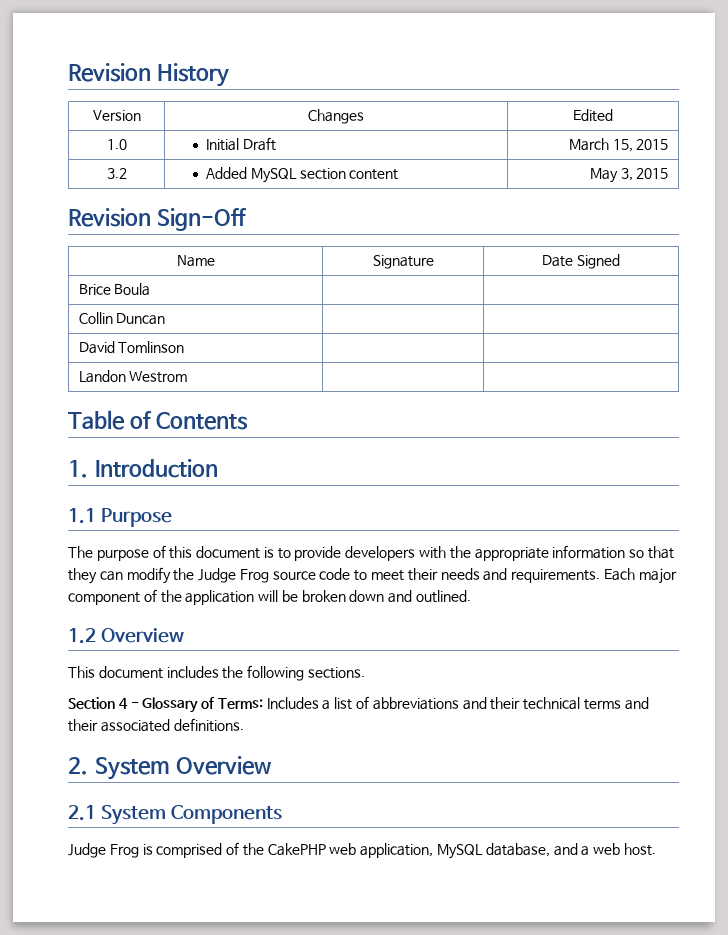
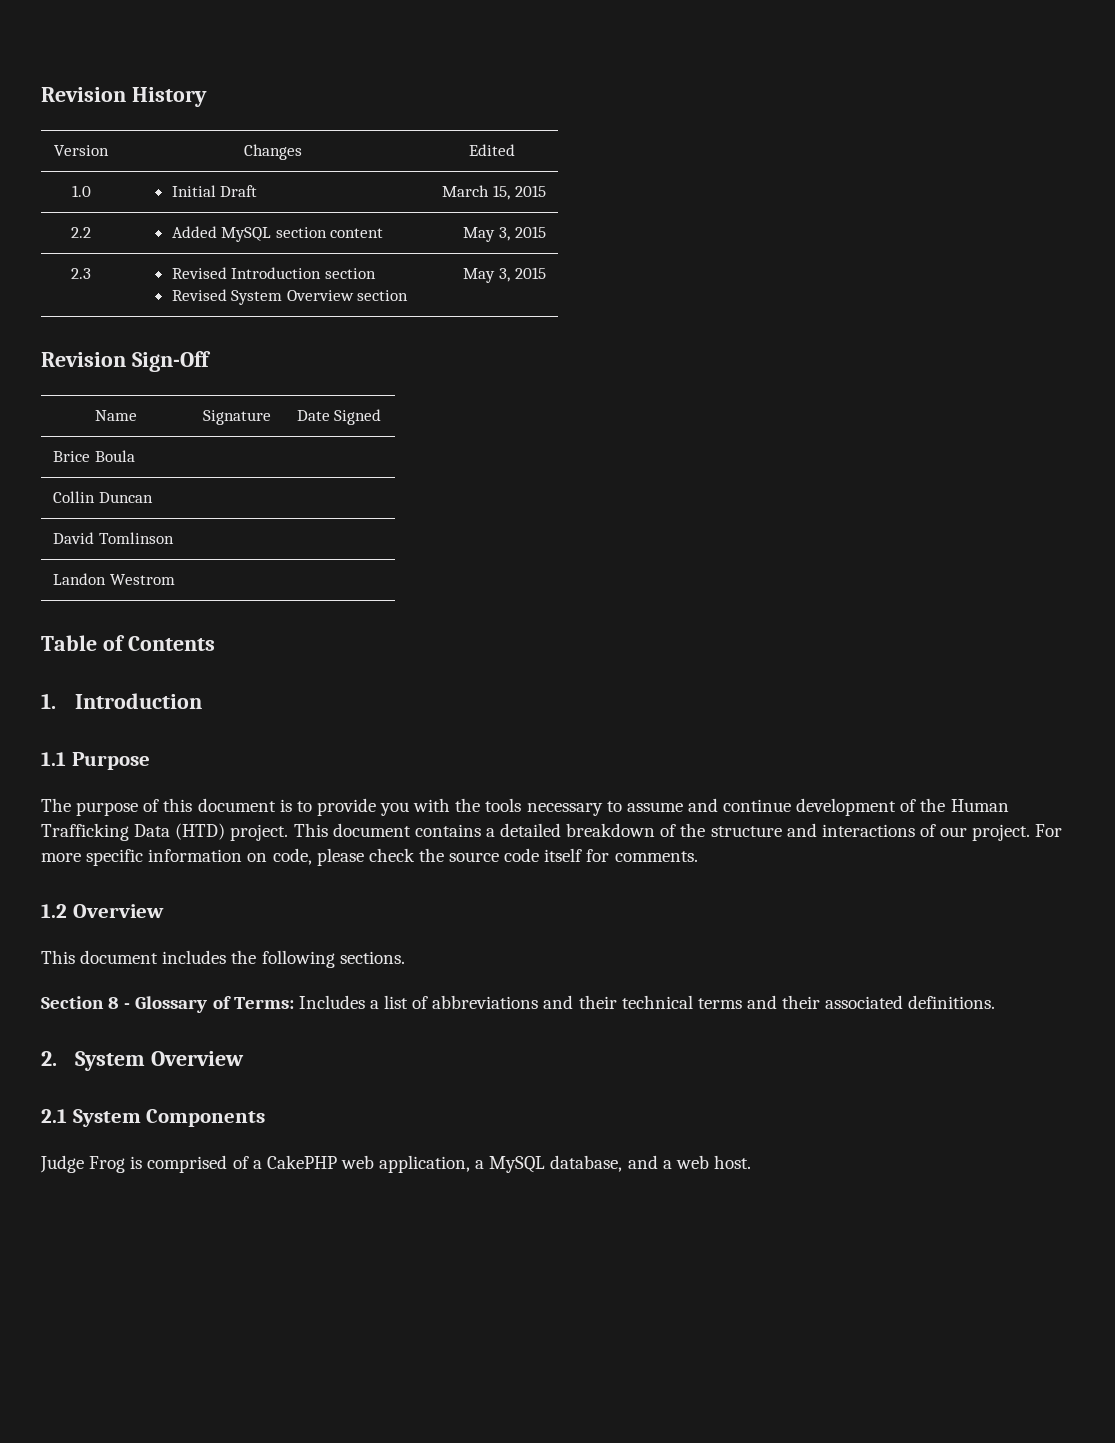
[106,168,127,179] 3.2 -> [71,227,91,238] 2.2
(669, 173) none -> [71,268,91,279] [171,267,376,279] [171,289,409,305] [463,267,546,283] // 2.3 | Revised Introduction section // Revised System Overview section | May 3, 2015
[345,546,416,561] developers -> [380,802,410,816] you
[474,545,674,561] [68,567,677,584] [68,589,472,605] appropriate information so that they can modify the Judge Frog source code to meet their needs and requirements. Each major component of the application will be broken down and outlined. -> [485,798,1009,816] [41,823,1063,841] [41,848,698,866] tools necessary to assume and continue development of the Human Trafficking Data (HTD) project. This document contains a detailed breakdown of the structure and interactions of our project. For more specific information on code, please check the source code itself for comments.
[118,698,128,709] 4 -> [108,997,120,1009] 8
[242,843,264,856] the -> [252,1160,262,1169] a
(434, 850) none -> [475,1160,485,1169] a

